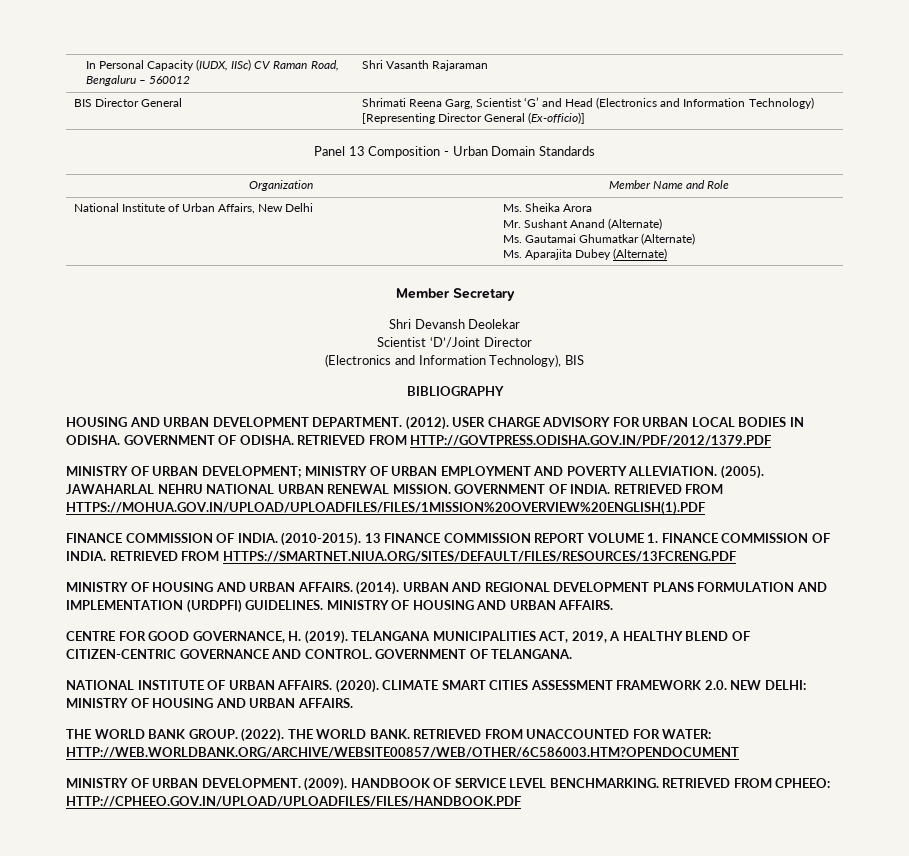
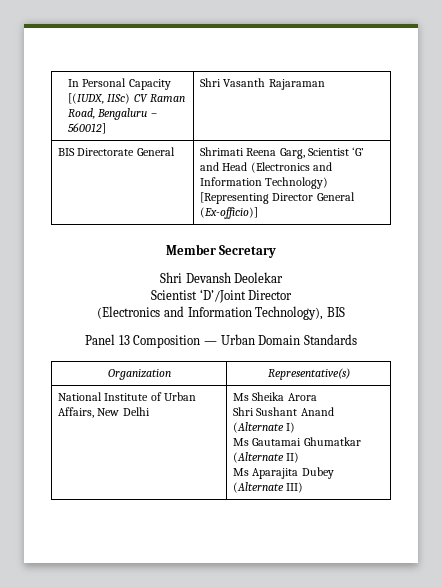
[196,59,229,71] (IUDX, -> [68,93,105,104] [(IUDX,
[148,76,190,84] 560012 -> [68,123,107,134] 560012]
[94,98,139,107] Director -> [77,148,135,156] Directorate
[314,146,595,158] [249,180,313,191] [608,180,730,189] [73,203,314,214] [502,203,592,212] [502,218,662,230] [502,233,695,245] [502,248,667,260] // Panel 13 Composition - Urban Domain Standards // Organization | Member Name and Role // National Institute of Urban Affairs, New Delhi | Ms. Sheika Arora // Mr. Sushant Anand (Alternate) // Ms. Gautamai Ghumatkar (Alternate) // Ms. Aparajita Dubey (Alternate) -> (259, 213) none
[406,386,504,396] [66,416,804,430] [66,435,772,446] [66,465,764,479] [66,484,724,494] [66,501,705,515] [66,532,830,546] [66,551,736,562] [66,581,827,595] [66,599,614,613] [66,630,750,644] [66,649,573,659] [66,679,806,693] [66,698,353,708] [66,728,712,742] [66,747,739,758] [66,777,831,791] [66,796,521,807] BIBLIOGRAPHY // HOUSING AND URBAN DEVELOPMENT DEPARTMENT. (2012). USER CHARGE ADVISORY FOR URBAN LOCAL BODIES IN ODISHA. GOVERNMENT OF ODISHA. RETRIEVED FROM HTTP://GOVTPRESS.ODISHA.GOV.IN/PDF/2012/1379.PDF // MINISTRY OF URBAN DEVELOPMENT; MINISTRY OF URBAN EMPLOYMENT AND POVERTY ALLEVIATION. (2005). JAWAHARLAL NEHRU NATIONAL URBAN RENEWAL MISSION. GOVERNMENT OF INDIA. RETRIEVED FROM HTTPS://MOHUA.GOV.IN/UPLOAD/UPLOADFILES/FILES/1MISSION%20OVERVIEW%20ENGLISH(1).PDF // FINANCE COMMISSION OF INDIA. (2010-2015). 13 FINANCE COMMISSION REPORT VOLUME 1. FINANCE COMMISSION OF INDIA. RETRIEVED FROM HTTPS://SMARTNET.NIUA.ORG/SITES/DEFAULT/FILES/RESOURCES/13FCRENG.PDF // MINISTRY OF HOUSING AND URBAN AFFAIRS. (2014). URBAN AND REGIONAL DEVELOPMENT PLANS FORMULATION AND IMPLEMENTATION (URDPFI) GUIDELINES. MINISTRY OF HOUSING AND URBAN AFFAIRS. // CENTRE FOR GOOD GOVERNANCE, H. (2019). TELANGANA MUNICIPALITIES ACT, 2019, A HEALTHY BLEND OF CITIZEN-CENTRIC GOVERNANCE AND CONTROL. GOVERNMENT OF TELANGANA. // NATIONAL INSTITUTE OF URBAN AFFAIRS. (2020). CLIMATE SMART CITIES ASSESSMENT FRAMEWORK 2.0. NEW DELHI: MINISTRY OF HOUSING AND URBAN AFFAIRS. // THE WORLD BANK GROUP. (2022). THE WORLD BANK. RETRIEVED FROM UNACCOUNTED FOR WATER: HTTP://WEB.WORLDBANK.ORG/ARCHIVE/WEBSITE00857/WEB/OTHER/6C586003.HTM?OPENDOCUMENT // MINISTRY OF URBAN DEVELOPMENT. (2009). HANDBOOK OF SERVICE LEVEL BENCHMARKING. RETRIEVED FROM CPHEEO: HTTP://CPHEEO.GOV.IN/UPLOAD/UPLOADFILES/FILES/HANDBOOK.PDF -> [85,334,357,348] [107,369,171,380] [267,368,350,380] [58,392,196,401] [58,407,150,418] [233,392,317,401] [233,407,334,416] [233,422,296,433] [233,437,361,446] [233,452,300,463] [233,467,334,479] [233,482,304,493] Panel 13 Composition — Urban Domain Standards // Organization | Representative(s) // National Institute of Urban Affairs, New Delhi | Ms Sheika Arora // Shri Sushant Anand (Alternate I) // Ms Gautamai Ghumatkar (Alternate II) // Ms Aparajita Dubey (Alternate III)

